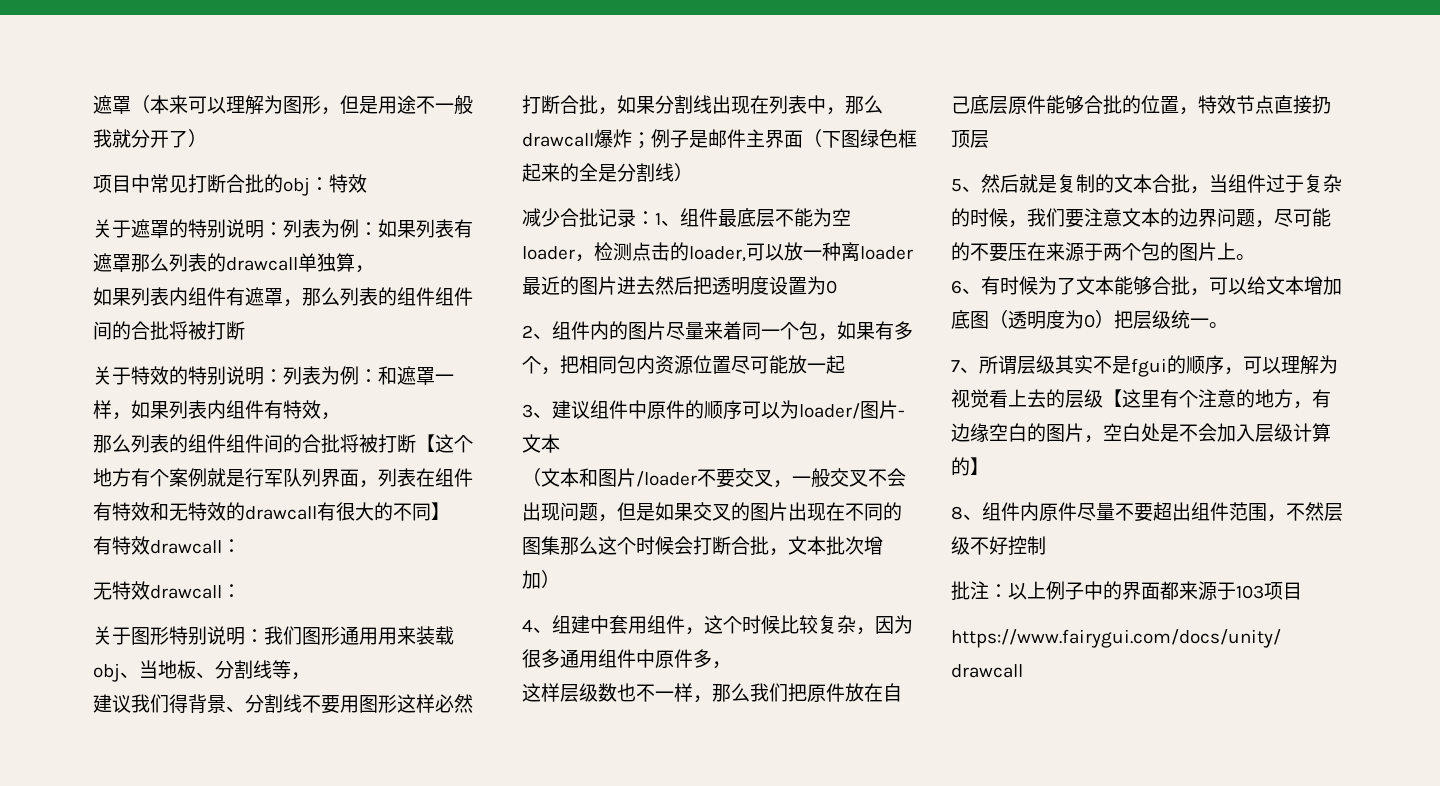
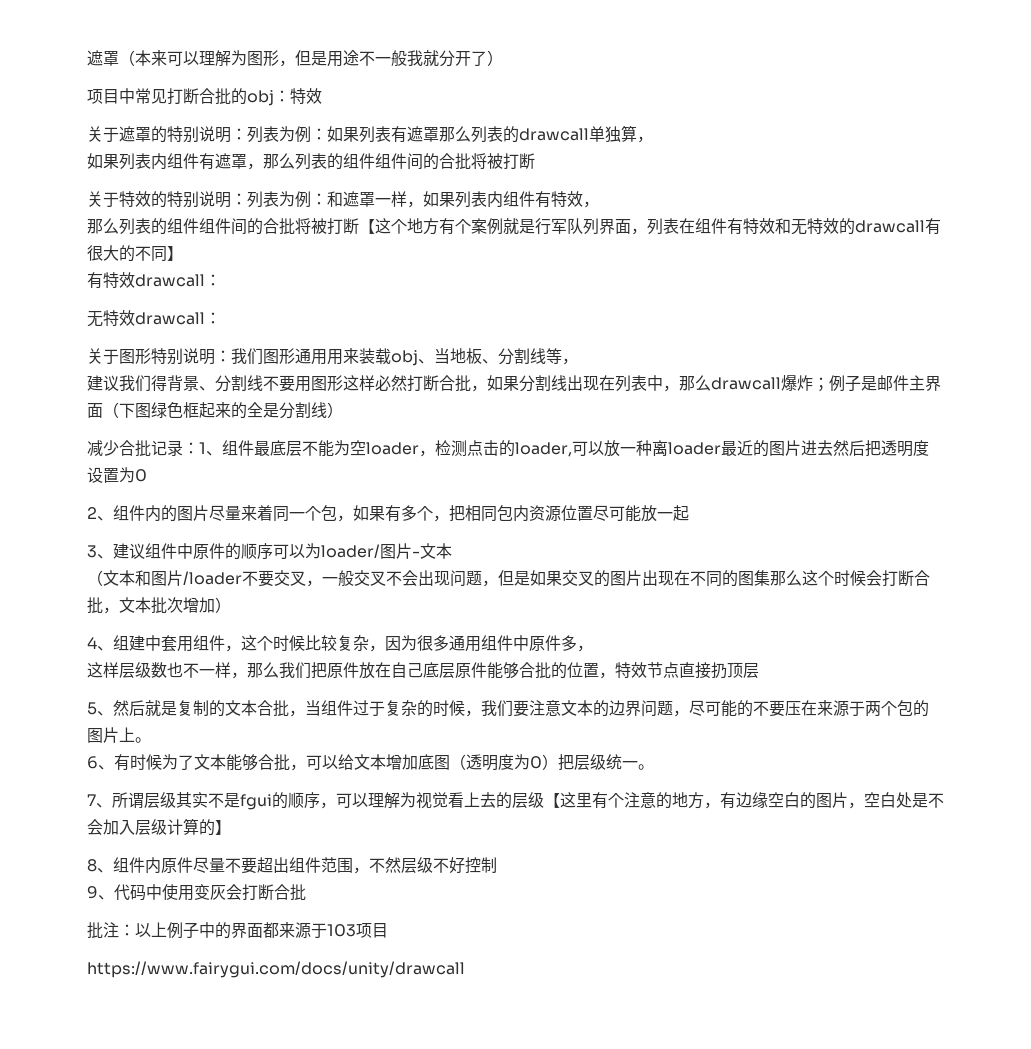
(1046, 545) none -> [87,884,306,901] // 9、代码中使用变灰会打断合批

